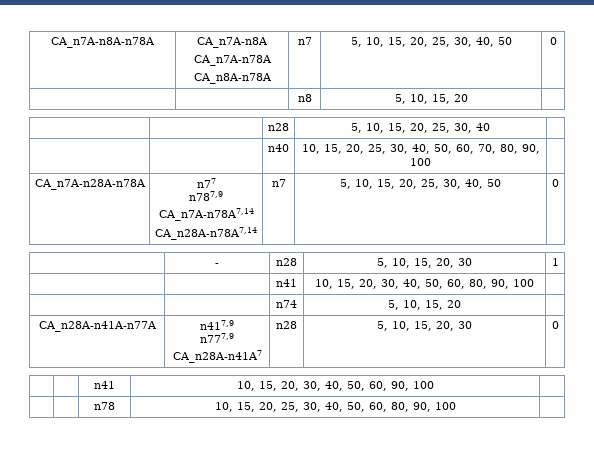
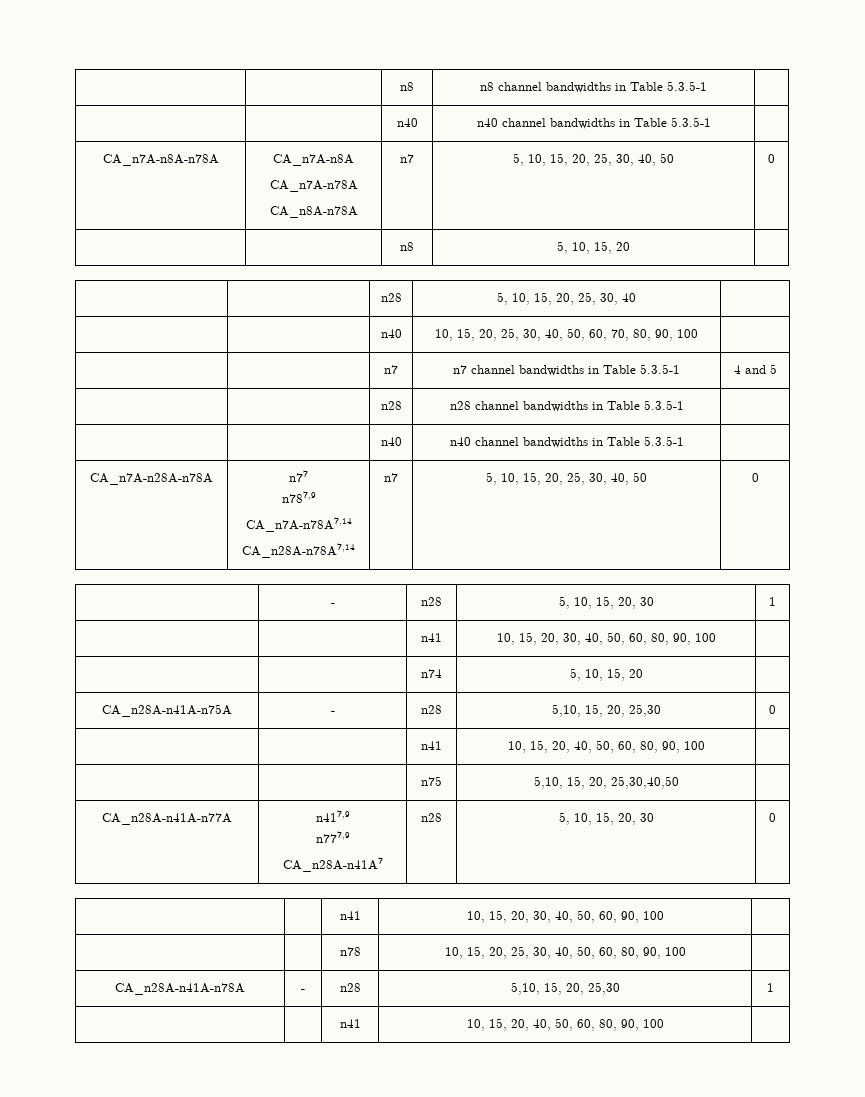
(51, 42) none -> [400,82,414,91] [480,81,707,93] [396,118,418,127] [476,117,711,129] | | n8 | n8 channel bandwidths in Table 5.3.5-1 | // | | n40 | n40 channel bandwidths in Table 5.3.5-1 | //
(431, 162) none -> [384,365,398,374] [453,364,680,376] [733,364,777,374] [380,401,402,410] [449,400,684,412] [380,437,402,446] [449,436,684,448] // | | n7 | n7 channel bandwidths in Table 5.3.5-1 | 4 and 5 // | | n28 | n28 channel bandwidths in Table 5.3.5-1 | // | | n40 | n40 channel bandwidths in Table 5.3.5-1 |
(461, 304) none -> [102,704,232,717] [330,711,335,714] [421,705,442,714] [551,704,661,717] [769,705,776,714] [421,741,442,750] [507,740,705,753] [421,776,442,786] [533,776,679,789] // CA_n28A-n41A-n75A | - | n28 | 5,10, 15, 20, 25,30 | 0 // | | n41 | 10, 15, 20, 40, 50, 60, 80, 90, 100 | // | | n75 | 5,10, 15, 20, 25,30,40,50 |
(456, 406) none -> [115,983,245,995] [301,989,305,992] [339,983,361,992] [510,982,620,995] [767,983,774,992] [339,1019,361,1028] [466,1018,664,1031] // CA_n28A-n41A-n78A | - | n28 | 5,10, 15, 20, 25,30 | 1 // | | n41 | 10, 15, 20, 40, 50, 60, 80, 90, 100 |

